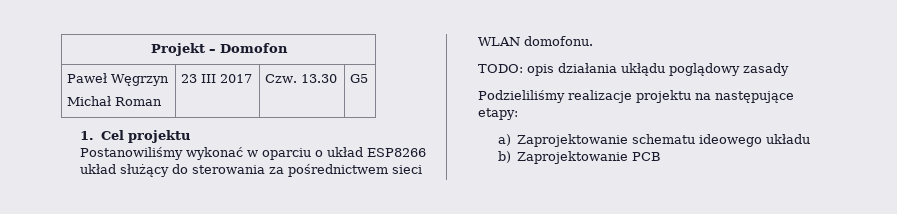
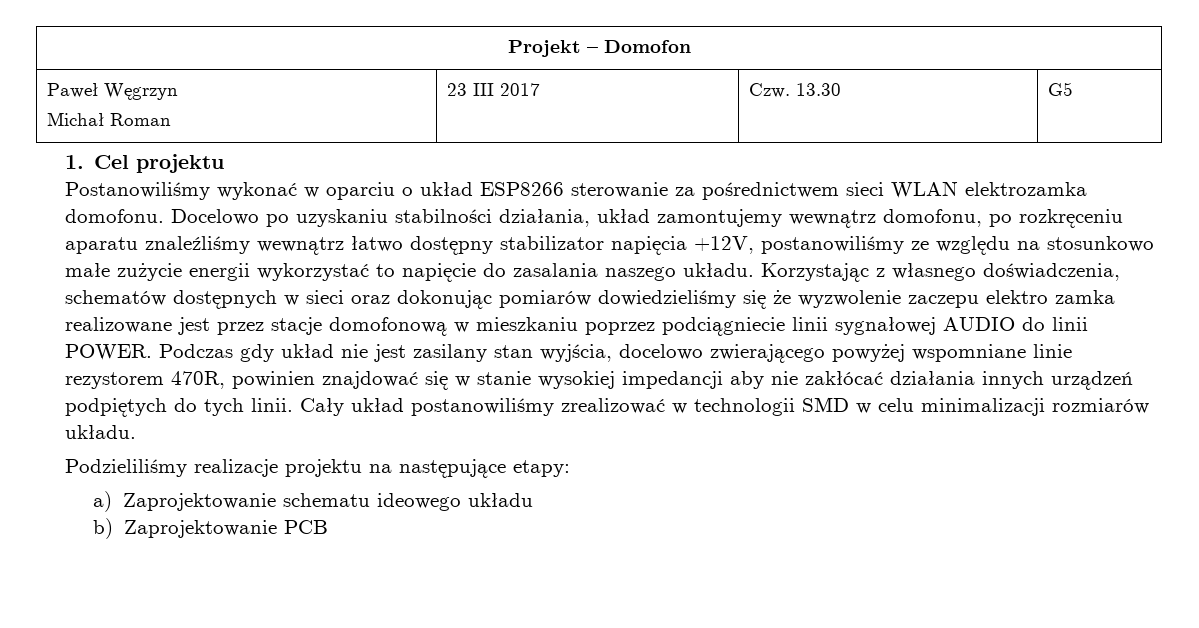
[80,164,266,177] układ służący do sterowania -> [570,182,668,198] sterowanie
(521, 41) none -> [964,182,1087,196] elektrozamka
[478,63,790,76] // TODO: opis działania ukłądu poglądowy zasady -> [170,209,1123,228] [64,236,1154,255] [64,263,1120,282] [64,290,1115,309] [64,317,1088,336] [64,344,1072,363] [64,371,1133,390] [64,397,1149,417] [64,425,136,439] Docelowo po uzyskaniu stabilności działania, układ zamontujemy wewnątrz domofonu, po rozkręceniu aparatu znaleźliśmy wewnątrz łatwo dostępny stabilizator napięcia +12V, postanowiliśmy ze względu na stosunkowo małe zużycie energii wykorzystać to napięcie do zasalania naszego układu. Korzystając z własnego doświadczenia, schematów dostępnych w sieci oraz dokonując pomiarów dowiedzieliśmy się że wyzwolenie zaczepu elektro zamka realizowane jest przez stacje domofonową w mieszkaniu poprzez podciągniecie linii sygnałowej AUDIO do linii POWER. Podczas gdy układ nie jest zasilany stan wyjścia, docelowo zwierającego powyżej wspomniane linie rezystorem 470R, powinien znajdować się w stanie wysokiej impedancji aby nie zakłócać działania innych urządzeń podpiętych do tych linii. Cały układ postanowiliśmy zrealizować w technologii SMD w celu minimalizacji rozmiarów układu.

